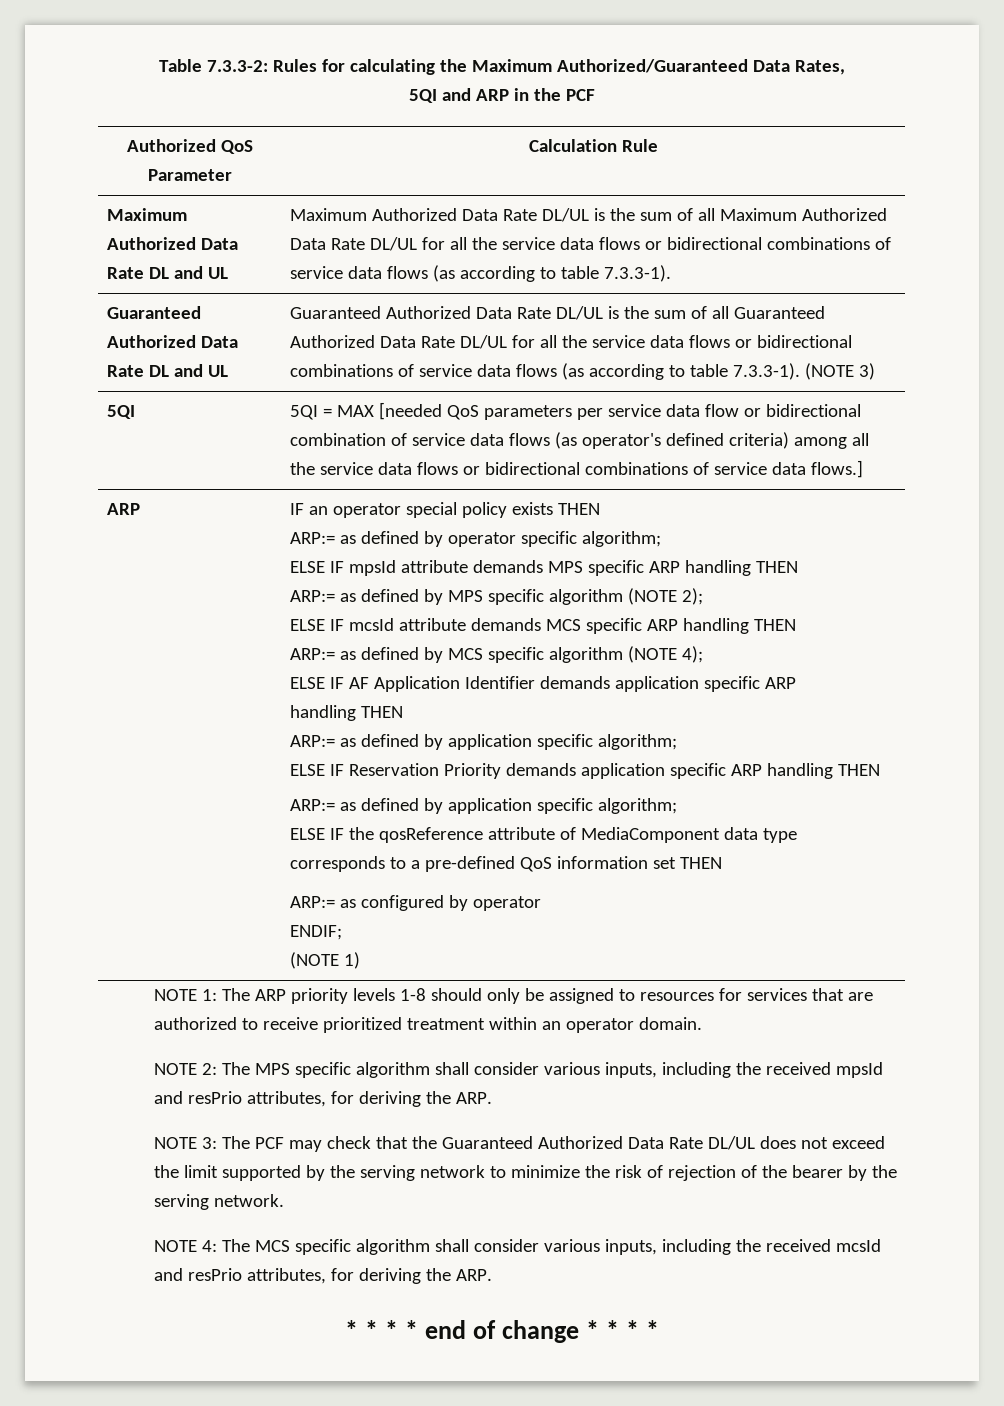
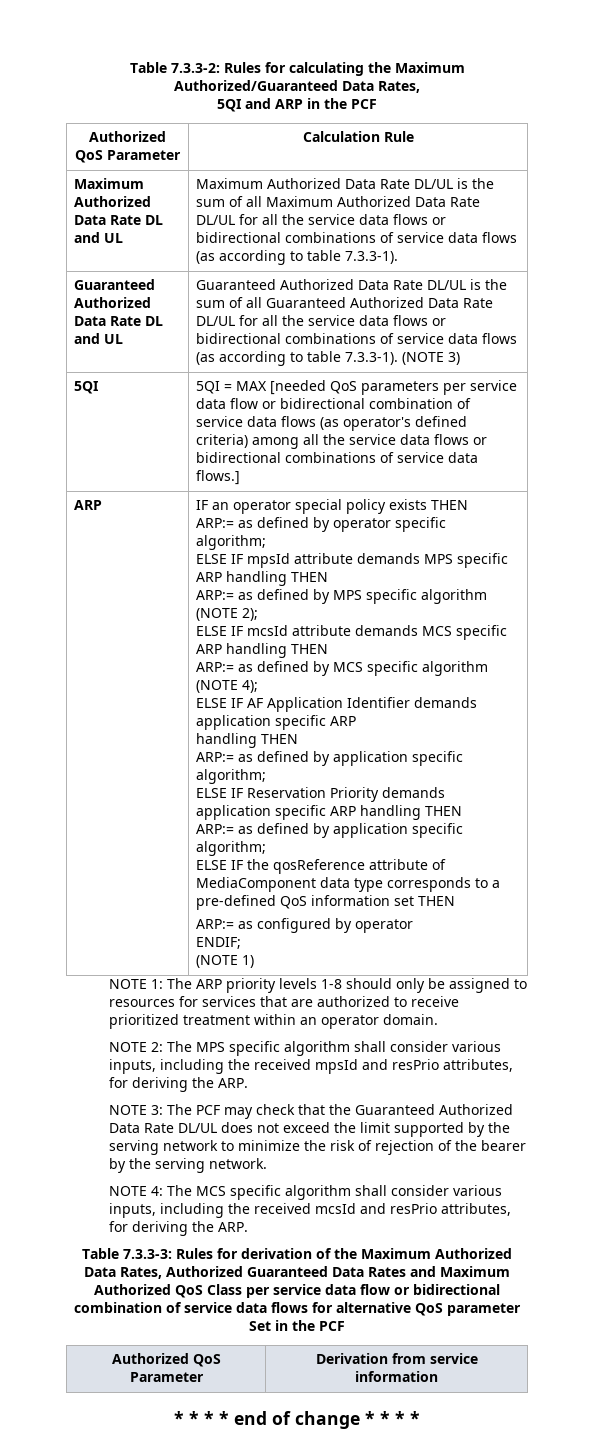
(493, 1275) none -> [82,1248,512,1259] [84,1266,510,1279] [94,1284,500,1298] [74,1302,521,1316] [249,1320,345,1331] [111,1353,221,1367] [129,1372,204,1382] [315,1353,478,1364] [355,1371,438,1382] // Table 7.3.3-3: Rules for derivation of the Maximum Authorized Data Rates, Authorized Guaranteed Data Rates and Maximum Authorized QoS Class per service data flow or bidirectional combination of service data flows for alternative QoS parameter Set in the PCF // Authorized QoS Parameter | Derivation from service information

